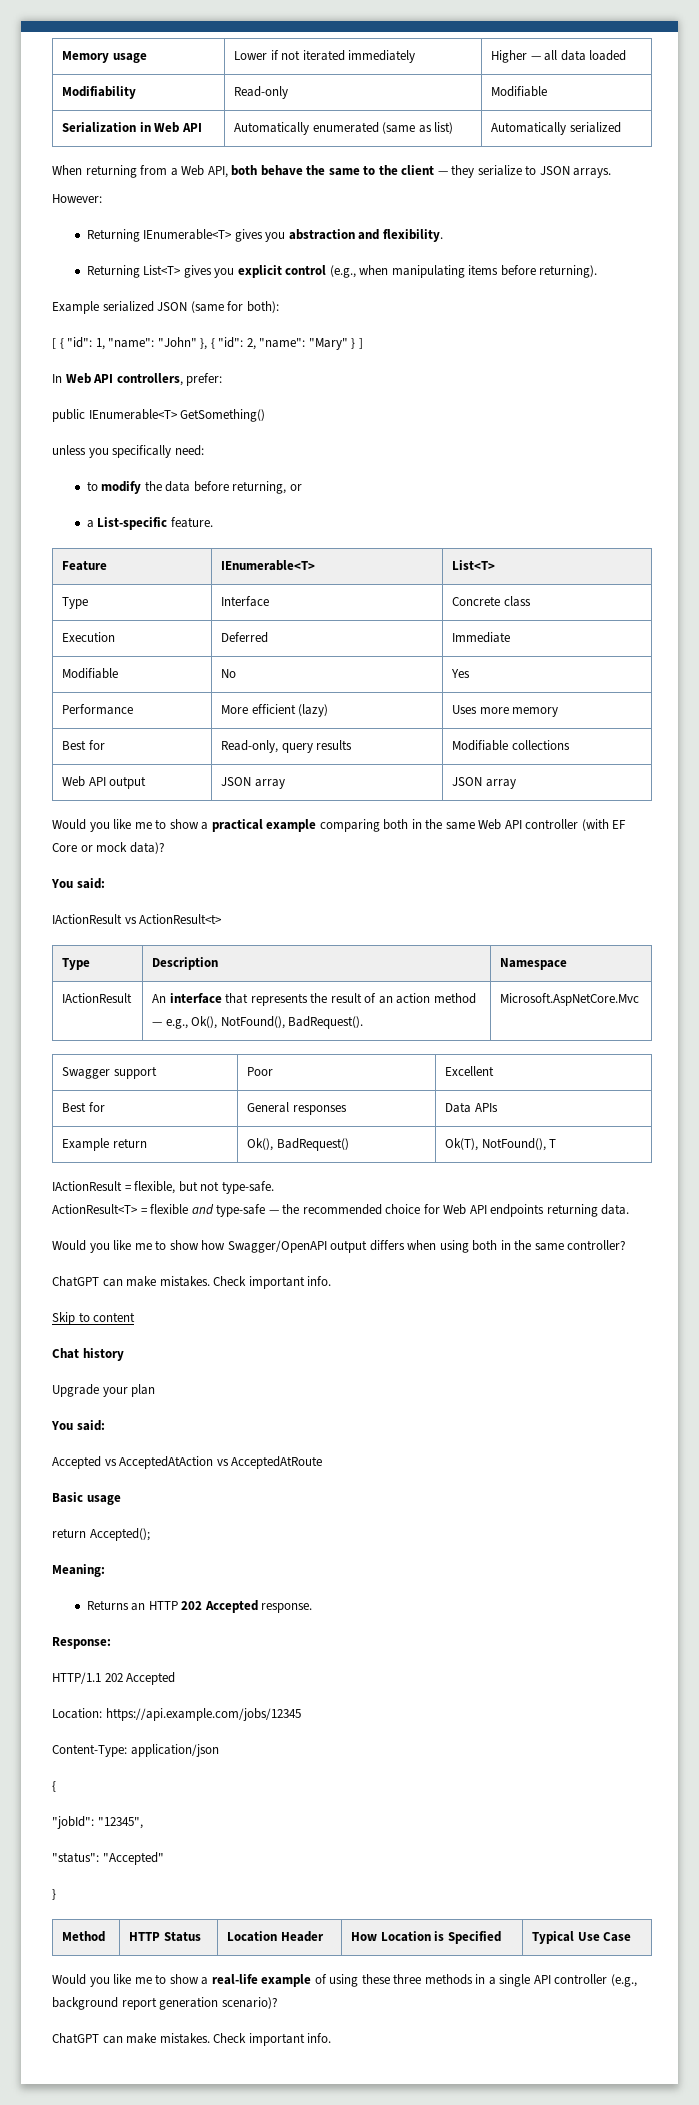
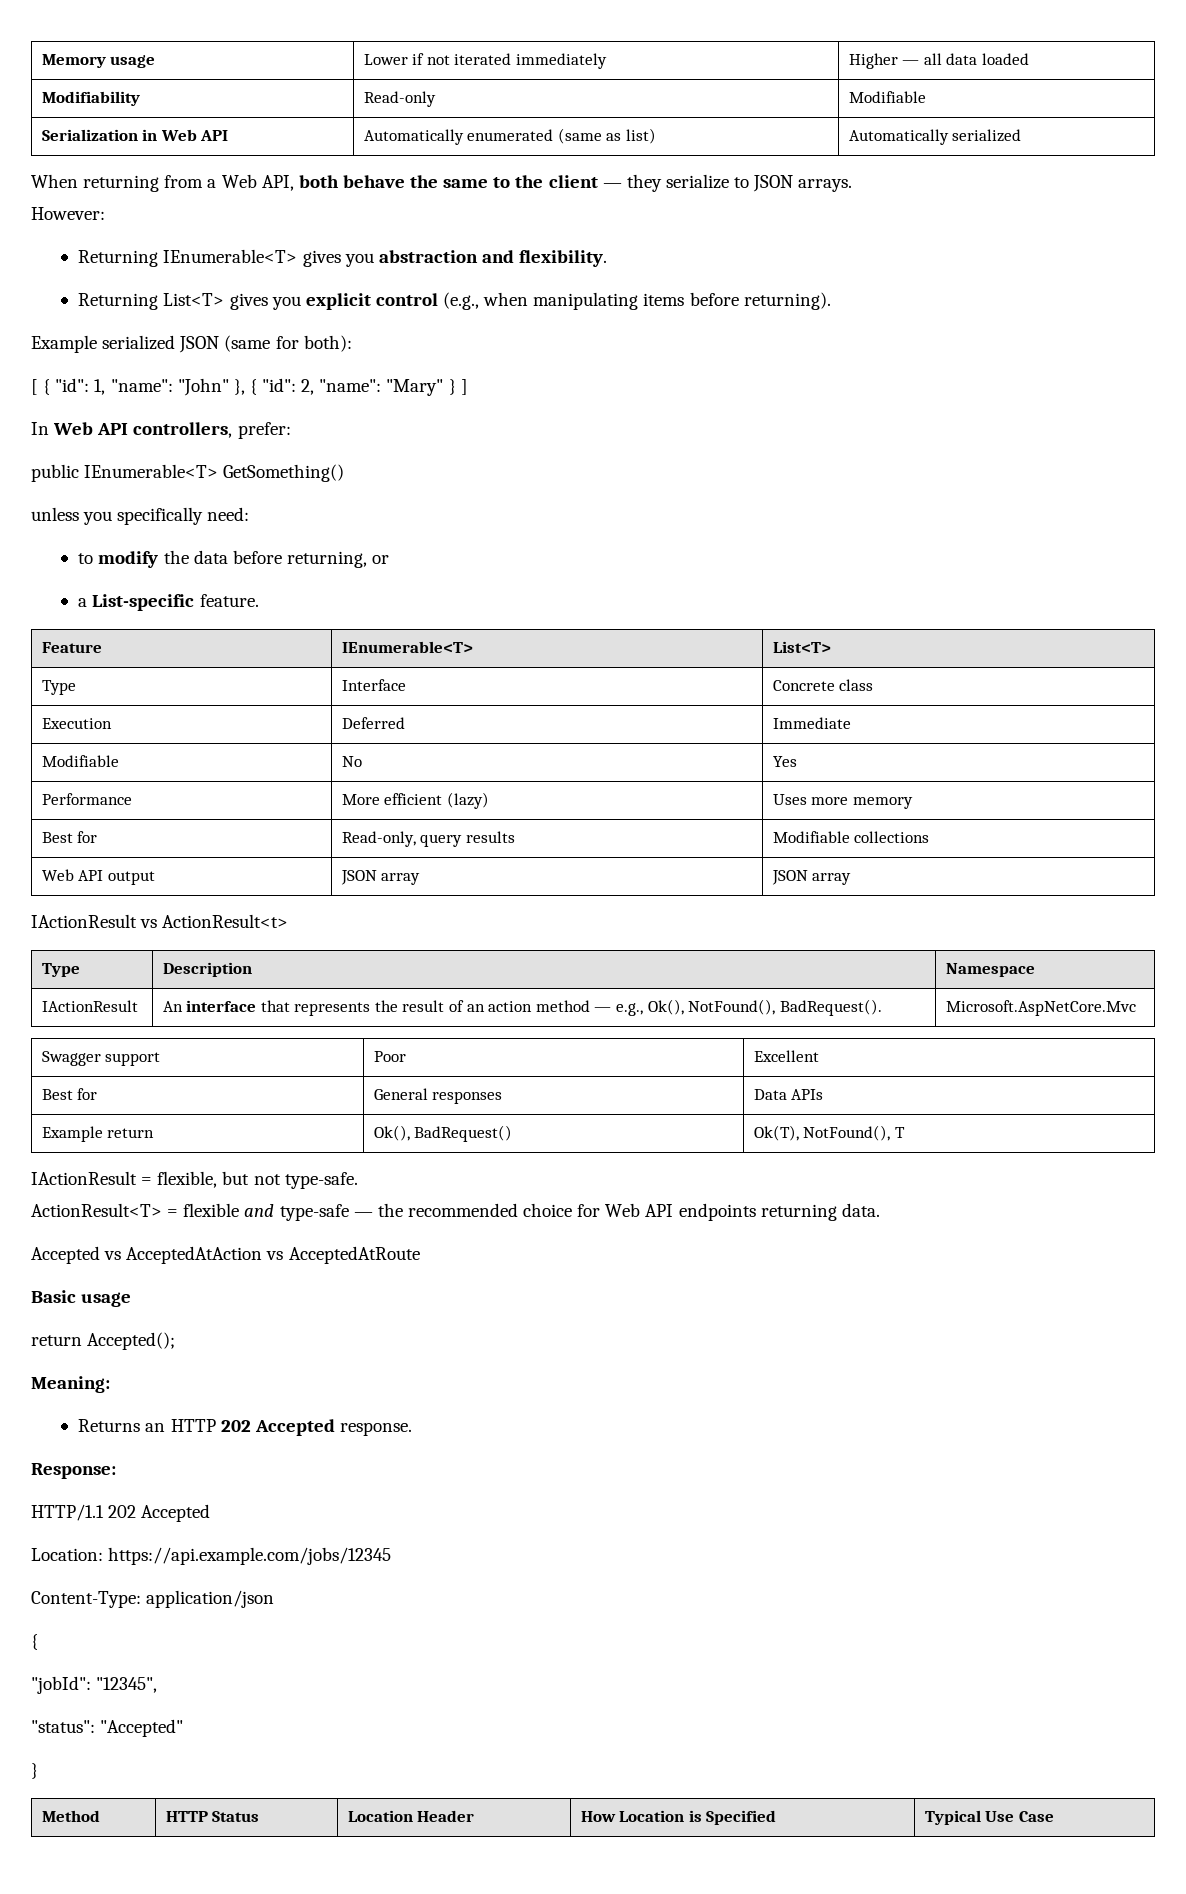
[52,819,627,832] [52,842,165,854] [51,878,105,889] // Would you like me to show a practical example comparing both in the same Web API controller (with EF Core or mock data)? // You said: -> (852, 879) none
[52,1240,627,1253] [52,1276,332,1289] [52,1312,136,1325] [52,1348,124,1361] [52,1384,156,1397] [51,1420,105,1431] // Would you like me to show how Swagger/OpenAPI output differs when using both in the same controller? // ChatGPT can make mistakes. Check important info. // Skip to content // Chat history // Upgrade your plan // You said: -> (880, 1210) none
[52,1974,637,1987] [52,1997,278,2010] [52,2033,332,2046] // Would you like me to show a real-life example of using these three methods in a single API controller (e.g., background report generation scenario)? // ChatGPT can make mistakes. Check important info. -> (1054, 1816) none

